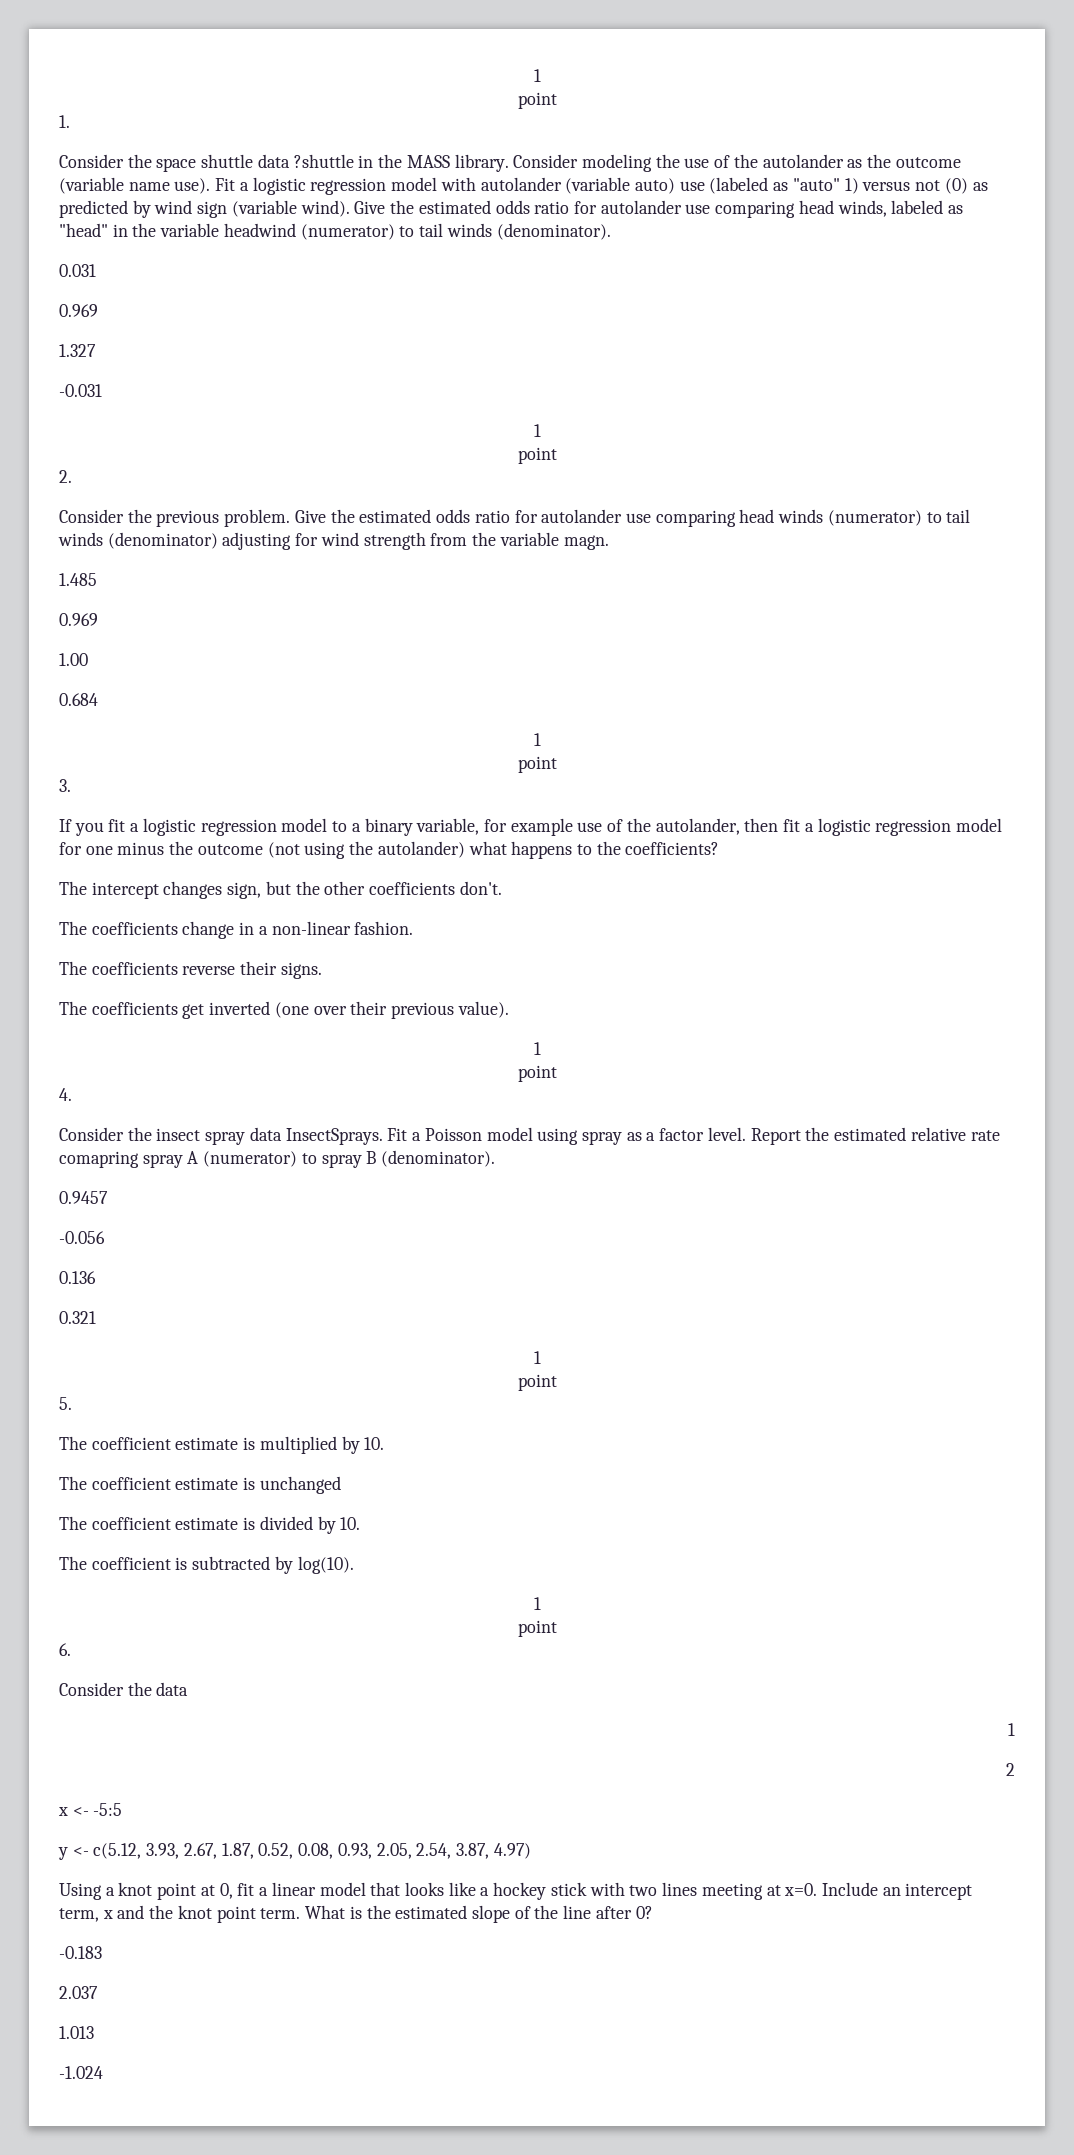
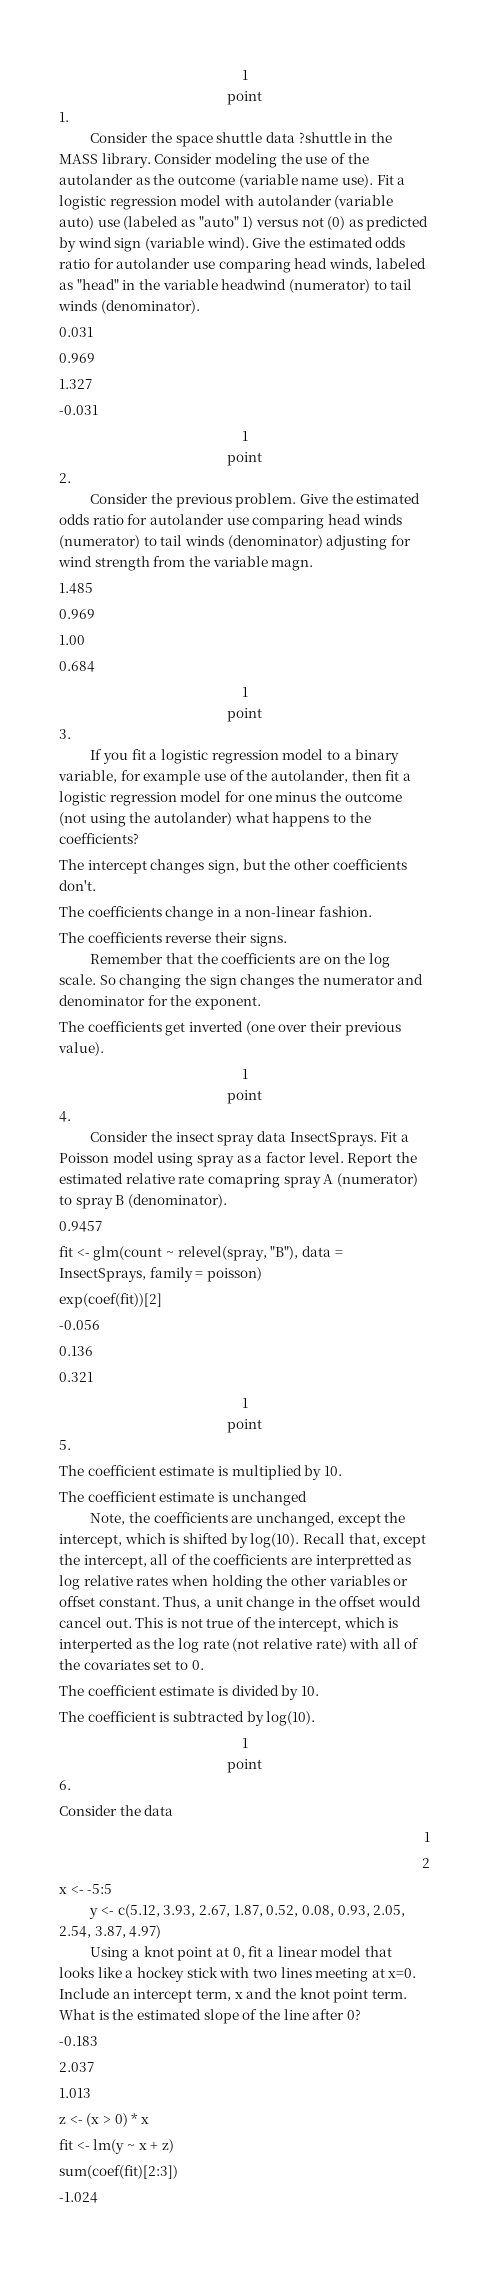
(322, 970) none -> [90,953,390,968] [59,974,424,989] [59,995,261,1010] // Remember that the coefficients are on the log scale. So changing the sign changes the numerator and denominator for the exponent.
(108, 1197) none -> [59,1246,343,1261] [59,1267,262,1282] [59,1293,162,1308] // fit <- glm(count ~ relevel(spray, "B"), data = InsectSprays, family = poisson) // exp(coef(fit))[2]
(341, 1485) none -> [90,1512,406,1527] [59,1533,427,1548] [59,1554,412,1569] [59,1575,409,1590] [59,1596,421,1611] [59,1617,399,1632] [59,1638,420,1653] [59,1659,204,1670] // Note, the coefficients are unchanged, except the intercept, which is shifted by log(10). Recall that, except the intercept, all of the coefficients are interpretted as log relative rates when holding the other variables or offset constant. Thus, a unit change in the offset would cancel out. This is not true of the intercept, which is interperted as the log rate (not relative rate) with all of the covariates set to 0.
(94, 2032) none -> [59,2113,149,2127] [59,2139,174,2154] [59,2165,178,2179] // z <- (x > 0) * x // fit <- lm(y ~ x + z) // sum(coef(fit)[2:3])

